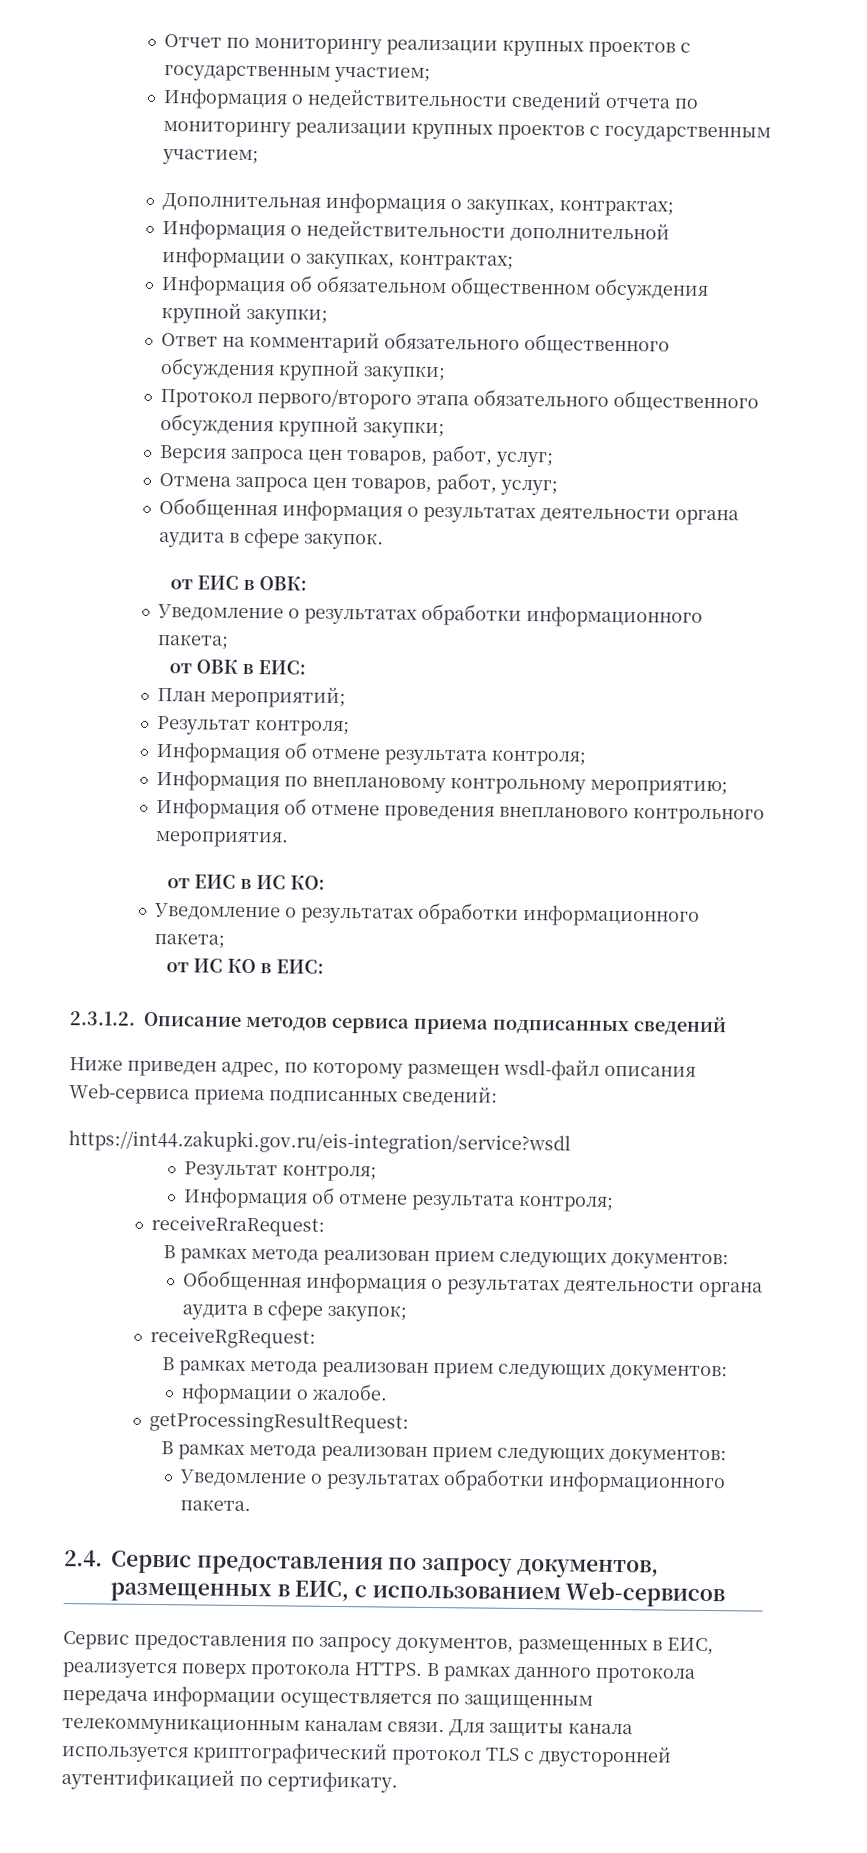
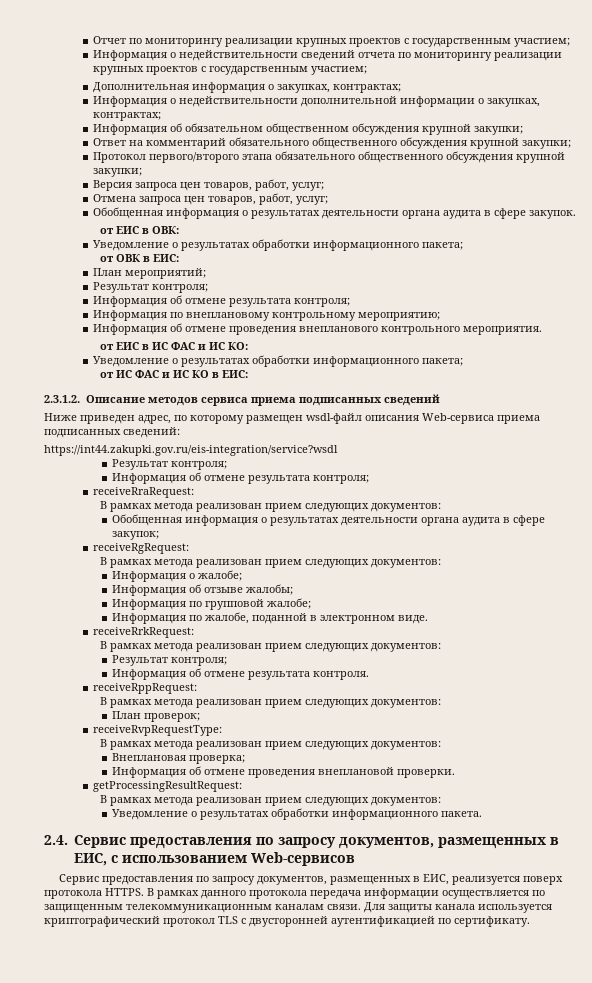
(286, 882) none -> [170,342,225,350] ФАС и ИС
(223, 965) none -> [134,370,189,378] ФАС и ИС
[180,1383,388,1405] нформации о жалобе. -> [111,570,242,582] [111,584,293,596] [111,598,311,610] [111,612,428,624] [93,627,195,638] [99,641,441,652] [111,655,227,666] [111,668,369,680] [93,683,198,694] [99,697,441,708] [111,711,200,722] [93,725,223,736] [99,739,441,750] [111,753,245,764] [111,766,455,778] Информация о жалобе; // Информация об отзыве жалобы; // Информация по групповой жалобе; // Информация по жалобе, поданной в электронном виде. // receiveRrkRequest: // В рамках метода реализован прием следующих документов: // Результат контроля; // Информация об отмене результата контроля. // receiveRppRequest: // В рамках метода реализован прием следующих документов: // План проверок; // receiveRvpRequestType: // В рамках метода реализован прием следующих документов: // Внеплановая проверка; // Информация об отмене проведения внеплановой проверки.

